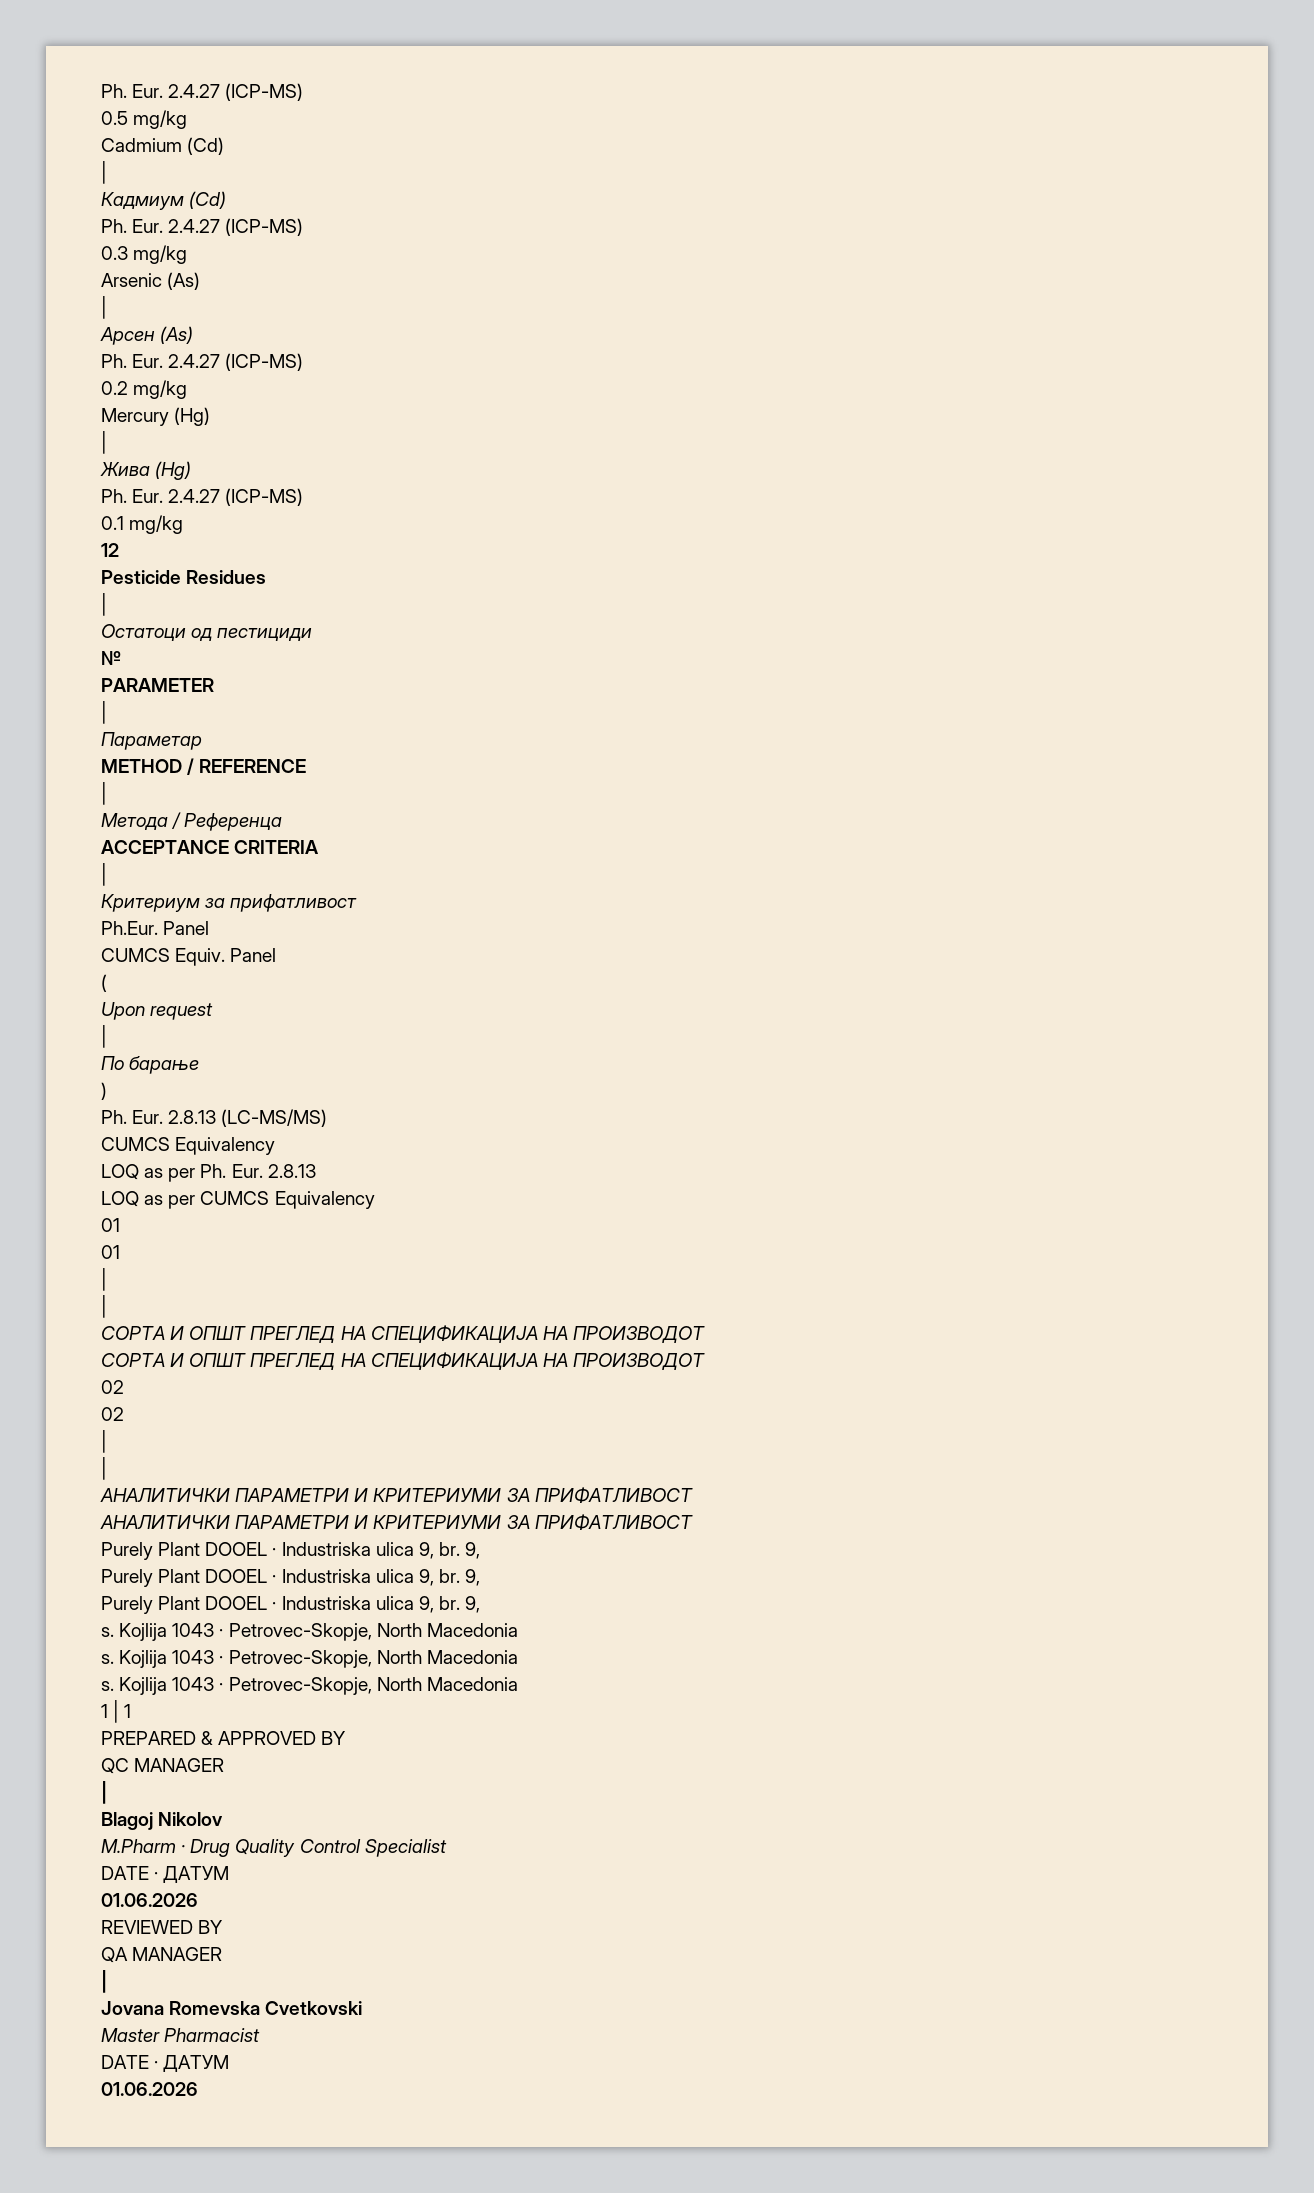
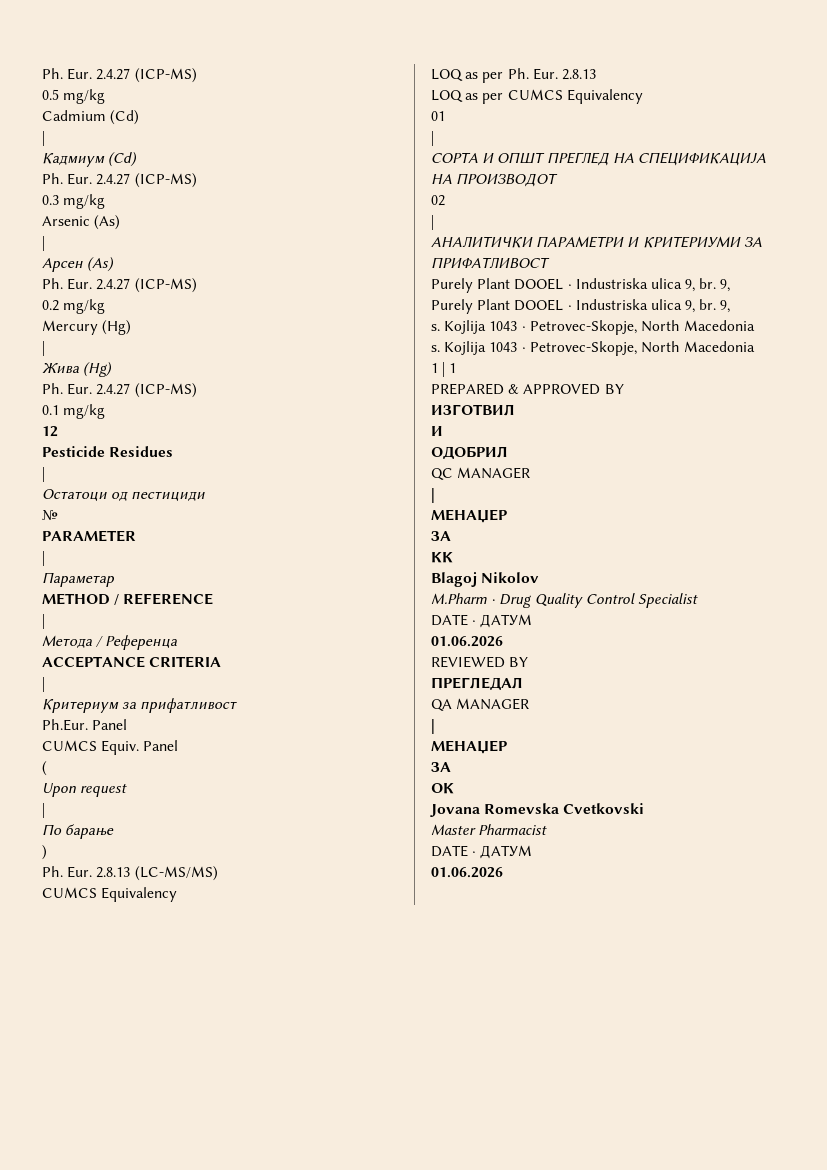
[101,1245,120,1259] [101,1268,107,1291] [101,1295,107,1318] [101,1325,705,1343] // 01 // | // | // СОРТА И ОПШТ ПРЕГЛЕД НА СПЕЦИФИКАЦИЈА НА ПРОИЗВОДОТ -> [431,131,434,146] // |
[101,1407,124,1421] [101,1430,107,1453] // 02 // | -> (445, 200) none
[100,1514,693,1530] [101,1542,481,1560] // АНАЛИТИЧКИ ПАРАМЕТРИ И КРИТЕРИУМИ ЗА ПРИФАТЛИВОСТ // Purely Plant DOOEL · Industriska ulica 9, br. 9, -> (550, 262) none
[101,1677,518,1695] // s. Kojlija 1043 · Petrovec-Skopje, North Macedonia -> (756, 346) none
(347, 1738) none -> [431,404,515,416] [431,426,443,436] [431,446,508,460] // ИЗГОТВИЛ // И // ОДОБРИЛ
(107, 1792) none -> [431,509,507,523] [431,531,451,541] [431,552,453,563] // МЕНАЏЕР // ЗА // КК
(224, 1927) none -> [431,677,523,691] // ПРЕГЛЕДАЛ
(107, 1981) none -> [431,740,507,754] [431,762,451,772] [431,783,454,794] // МЕНАЏЕР // ЗА // ОК

